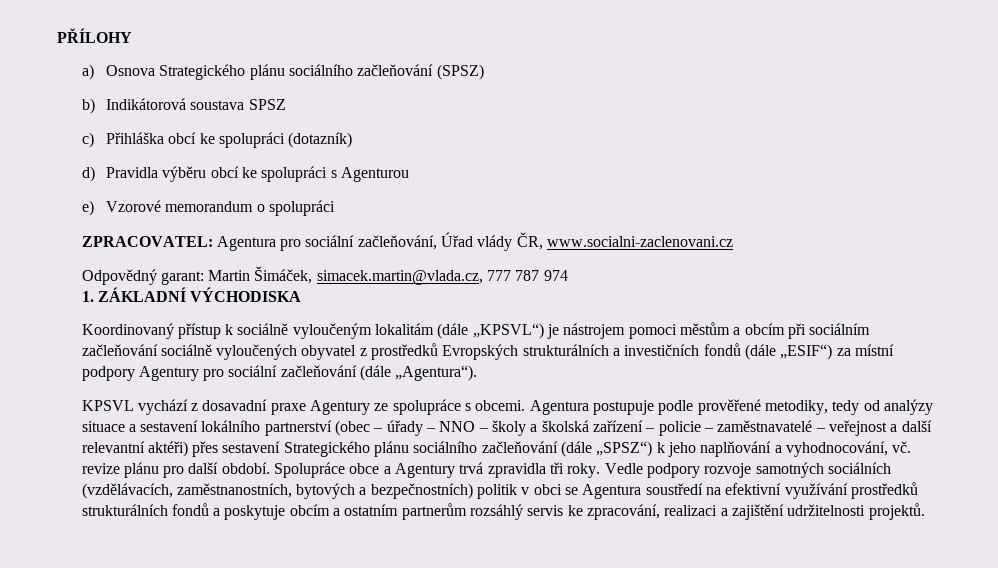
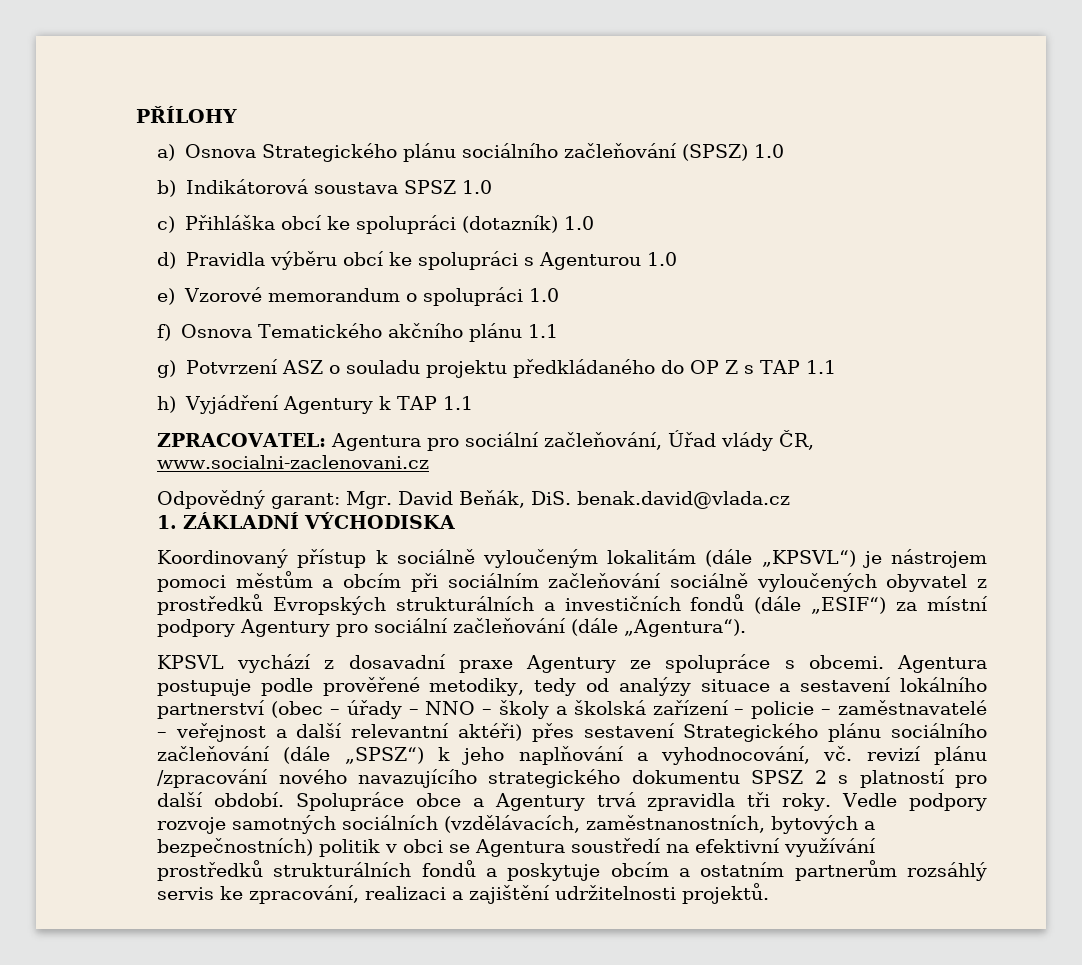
(484, 72) none -> [753,144,784,158] 1.0
(286, 104) none -> [461,180,492,194] 1.0
(353, 140) none -> [563,216,594,230] 1.0
(409, 174) none -> [646,252,677,266] 1.0
(336, 208) none -> [528,288,559,302] [157,323,558,342] [157,359,836,378] [157,395,473,414] 1.0 // f) Osnova Tematického akčního plánu 1.1 // g) Potvrzení ASZ o souladu projektu předkládaného do OP Z s TAP 1.1 // h) Vyjádření Agentury k TAP 1.1
[208,266,568,285] Martin Šimáček, simacek.martin@vlada.cz, 777 787 974 -> [346,490,791,509] Mgr. David Beňák, DiS. benak.david@vlada.cz
[81,462,159,478] revize plánu -> [866,746,988,765] [157,769,945,788] revizí plánu /zpracování nového navazujícího strategického dokumentu SPSZ 2 s platností

